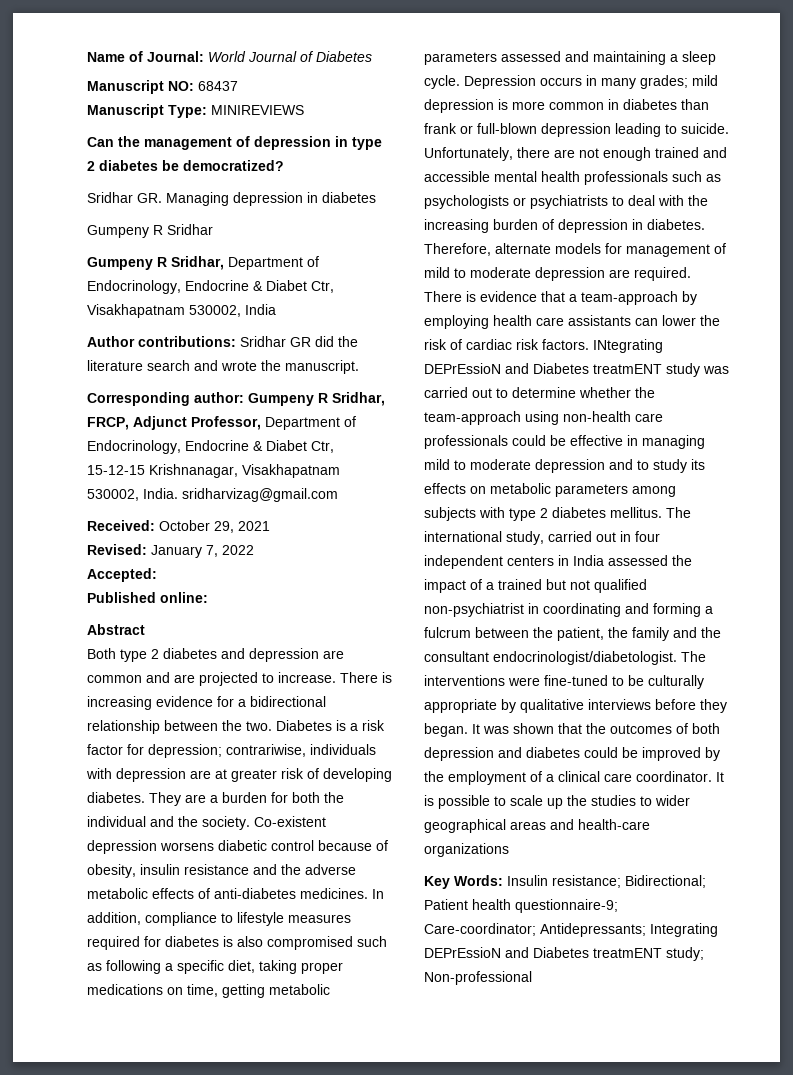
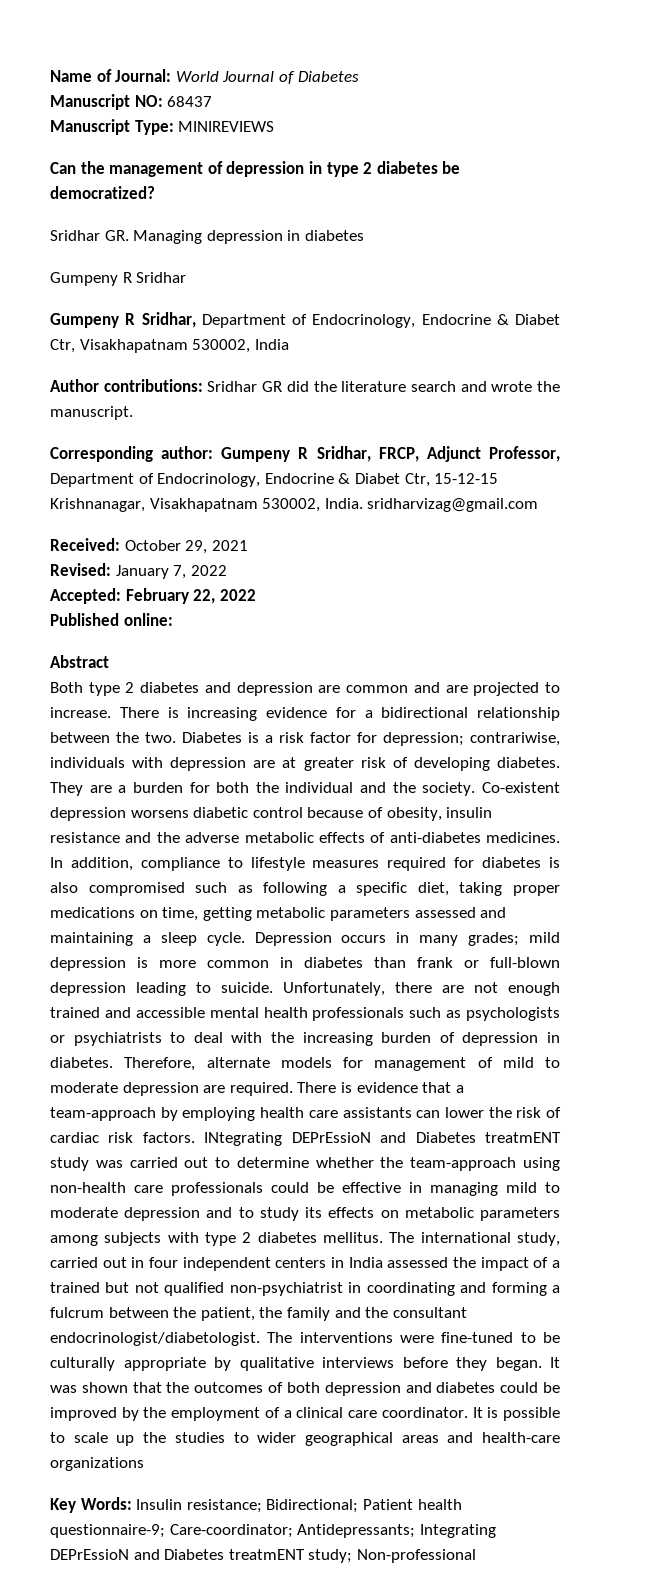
(157, 575) none -> [125,588,256,604] February 22, 2022

